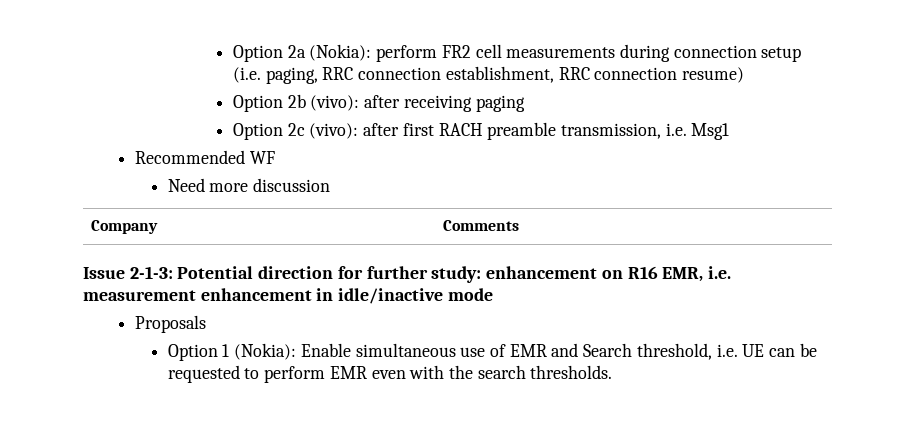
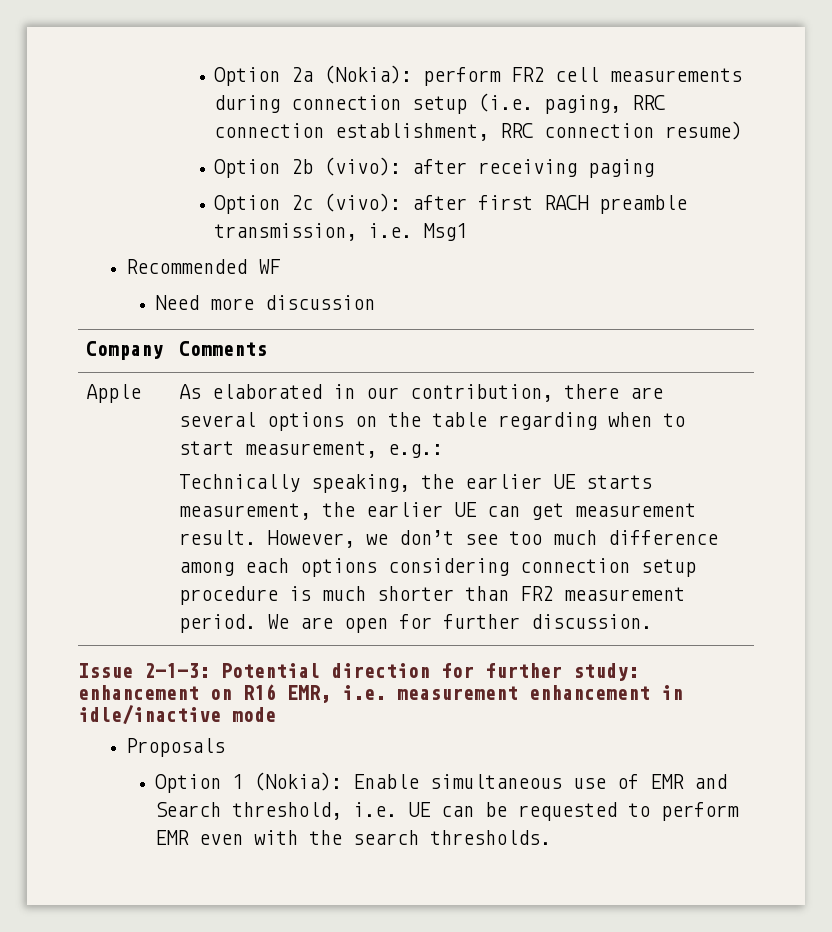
(519, 225) none -> [85,384,141,403] [178,384,663,402] [178,412,685,431] [178,441,443,458] [178,474,652,493] [178,502,696,520] [178,530,718,548] [178,558,696,577] [178,586,685,605] [178,614,652,633] // Apple | As elaborated in our contribution, there are several options on the table regarding when to start measurement, e.g.: // Technically speaking, the earlier UE starts measurement, the earlier UE can get measurement result. However, we don’t see too much difference among each options considering connection setup procedure is much shorter than FR2 measurement period. We are open for further discussion.

